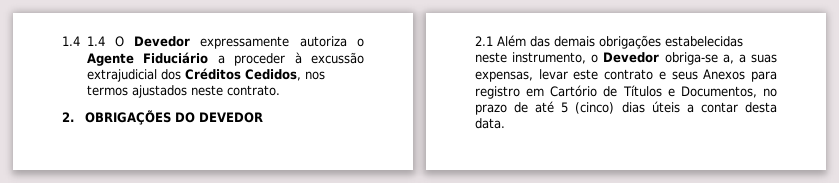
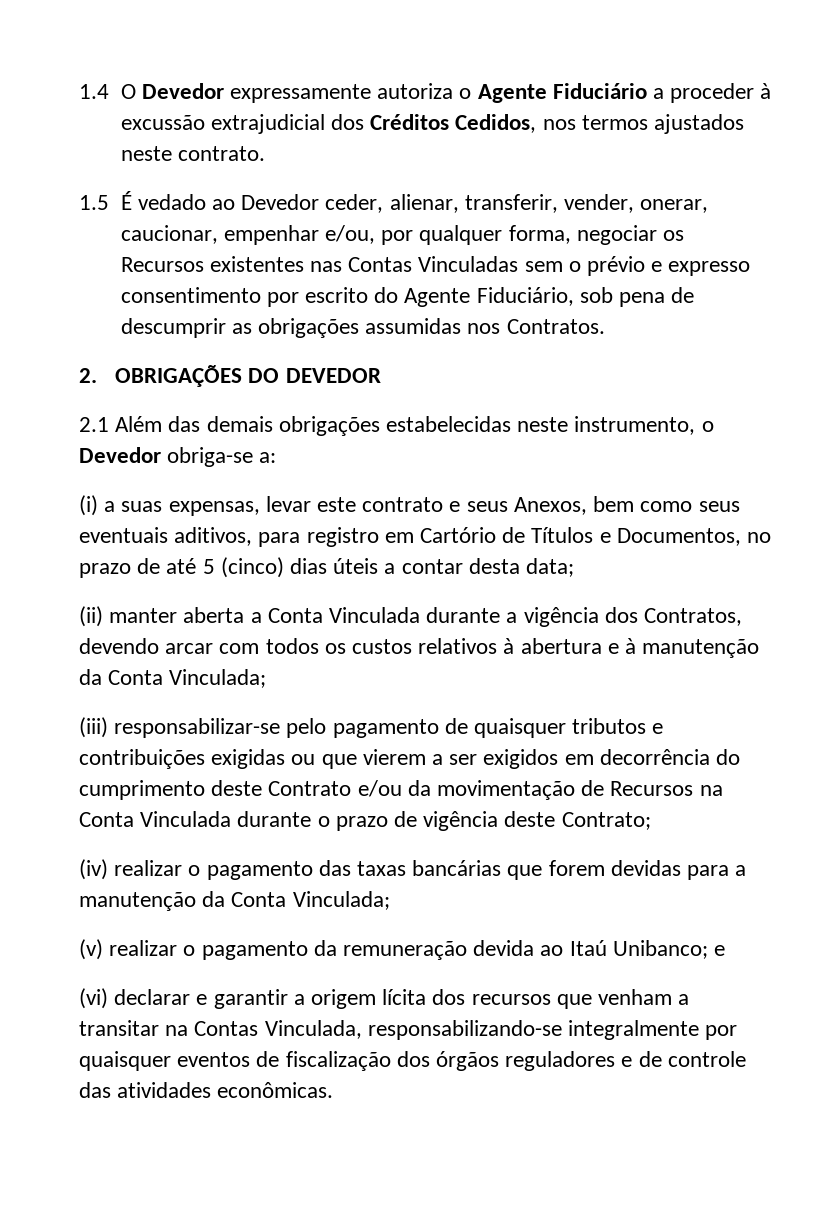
[62,36,105,46] 1.4 1.4 -> [79,84,109,99] 1.4
(280, 90) none -> [79,191,709,213] [120,225,684,245] [120,256,751,276] [120,287,695,307] [120,318,605,338] // 1.5 É vedado ao Devedor ceder, alienar, transferir, vender, onerar, caucionar, empenhar e/ou, por qualquer forma, negociar os Recursos existentes nas Contas Vinculadas sem o prévio e expresso consentimento por escrito do Agente Fiduciário, sob pena de descumprir as obrigações assumidas nos Contratos.
[722,54,734,64] a, -> [259,452,277,463] [79,495,98,516] a: // (i)
[703,69,746,80] Anexos -> [513,496,740,515] [79,527,253,546] Anexos, bem como seus eventuais aditivos,
[475,118,505,129] data. -> [526,558,575,577] [79,606,743,627] [79,638,760,658] [79,669,267,688] [79,717,664,738] [79,749,741,769] [79,780,723,800] [79,811,651,831] [79,859,747,880] [79,891,390,911] [79,939,726,960] [79,988,690,1009] [79,1020,738,1040] [79,1051,746,1071] [79,1082,334,1098] data; // (ii) manter aberta a Conta Vinculada durante a vigência dos Contratos, devendo arcar com todos os custos relativos à abertura e à manutenção da Conta Vinculada; // (iii) responsabilizar-se pelo pagamento de quaisquer tributos e contribuições exigidas ou que vierem a ser exigidos em decorrência do cumprimento deste Contrato e/ou da movimentação de Recursos na Conta Vinculada durante o prazo de vigência deste Contrato; // (iv) realizar o pagamento das taxas bancárias que forem devidas para a manutenção da Conta Vinculada; // (v) realizar o pagamento da remuneração devida ao Itaú Unibanco; e // (vi) declarar e garantir a origem lícita dos recursos que venham a transitar na Contas Vinculada, responsabilizando-se integralmente por quaisquer eventos de fiscalização dos órgãos reguladores e de controle das atividades econômicas.

